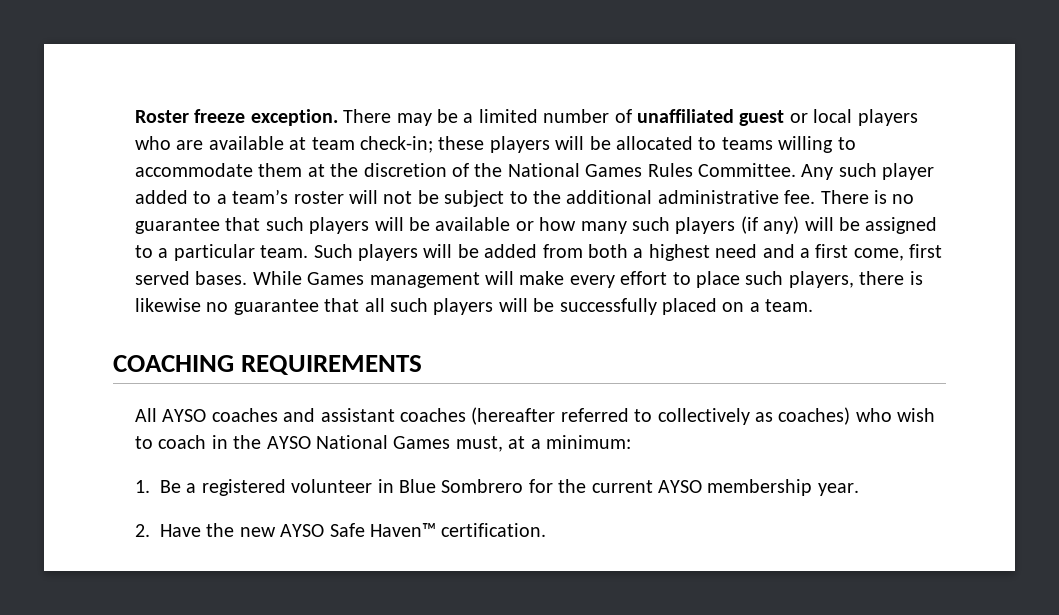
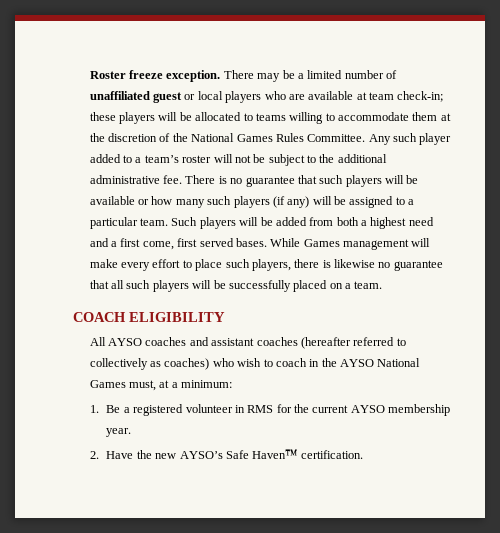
[113,355,423,375] COACHING REQUIREMENTS -> [73,312,225,322] COACH ELIGIBILITY
[399,479,524,493] Blue Sombrero -> [247,405,274,413] RMS
[280,524,325,537] AYSO -> [179,451,223,459] AYSO’s

